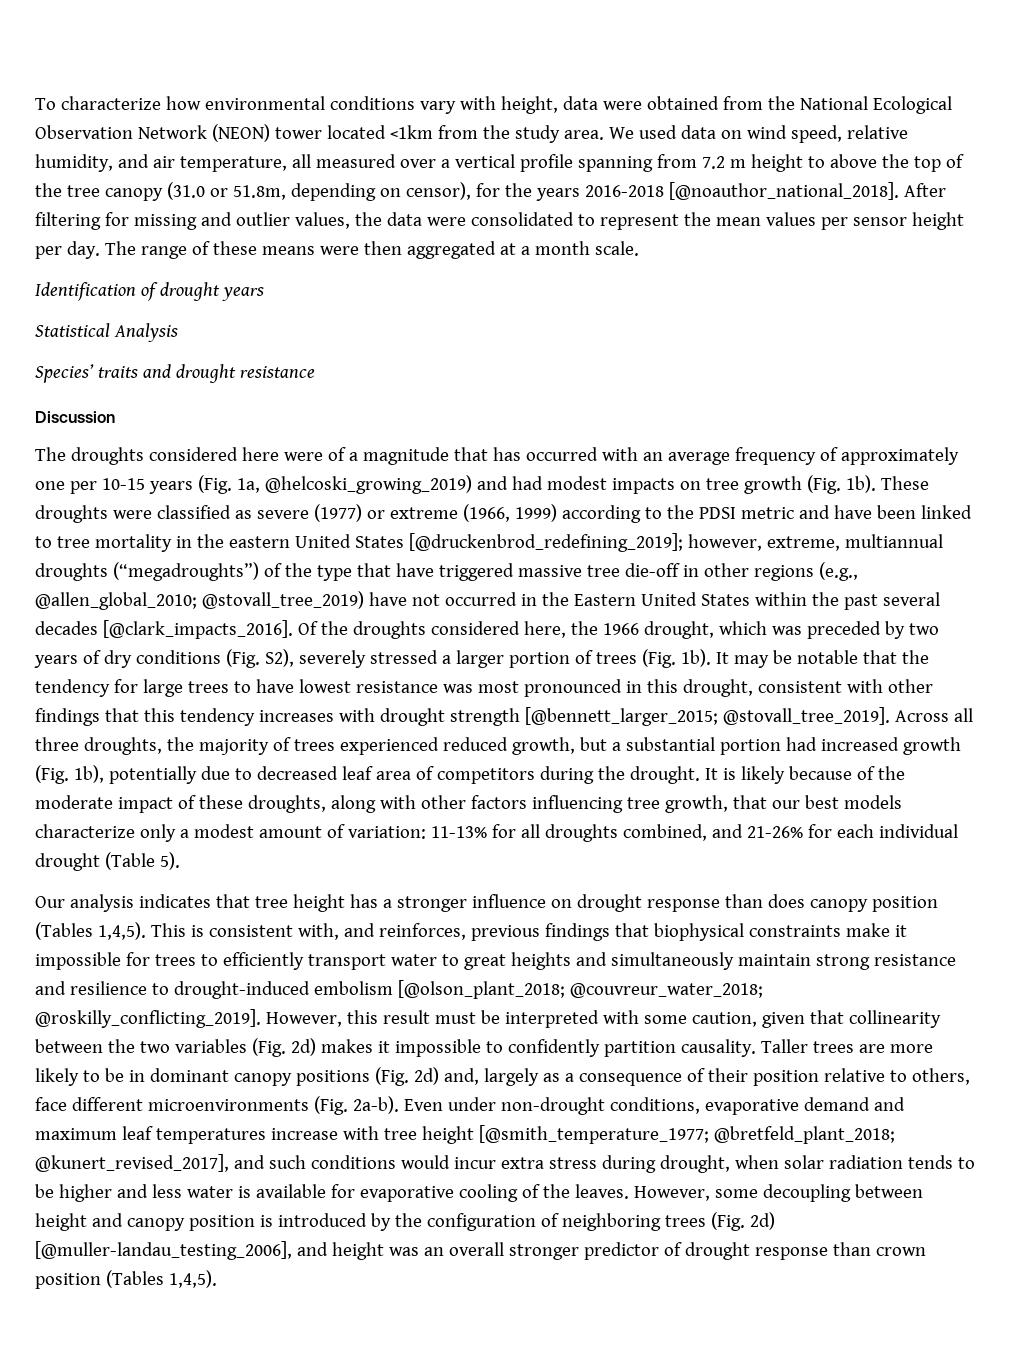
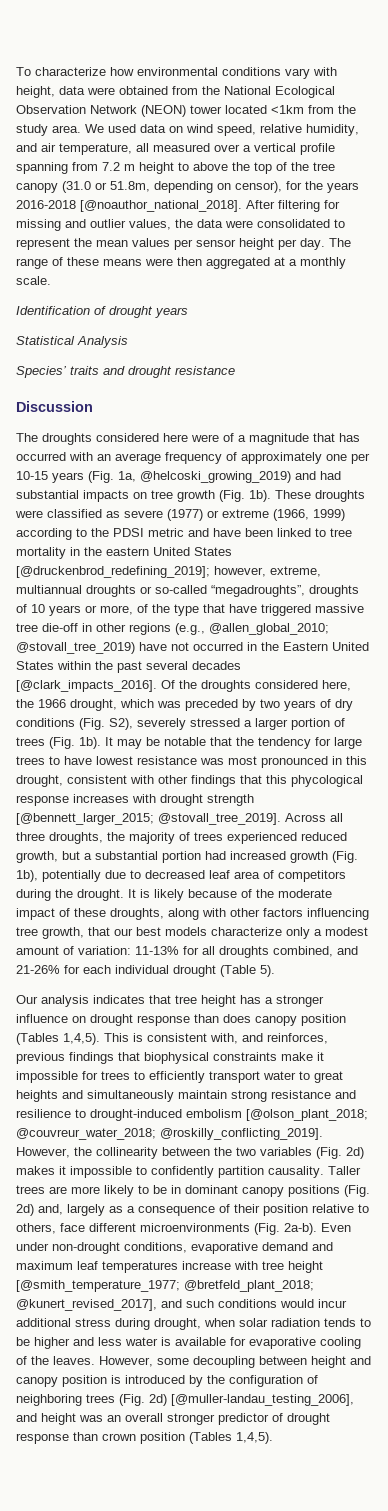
[534,241,590,255] month -> [300,257,346,269] monthly
[546,476,607,490] modest -> [16,490,79,499] substantial
[112,562,259,581] (“megadroughts”) -> [140,585,359,597] [16,604,133,616] or so-called “megadroughts”, droughts of 10 years or more,
[179,708,255,726] tendency -> [291,775,363,787] [16,795,69,806] phycological response
[346,1010,844,1028] this result must be interpreted with some caution, given that -> [74,1147,92,1156] the
[500,1157,544,1169] extra -> [16,1318,71,1327] additional

